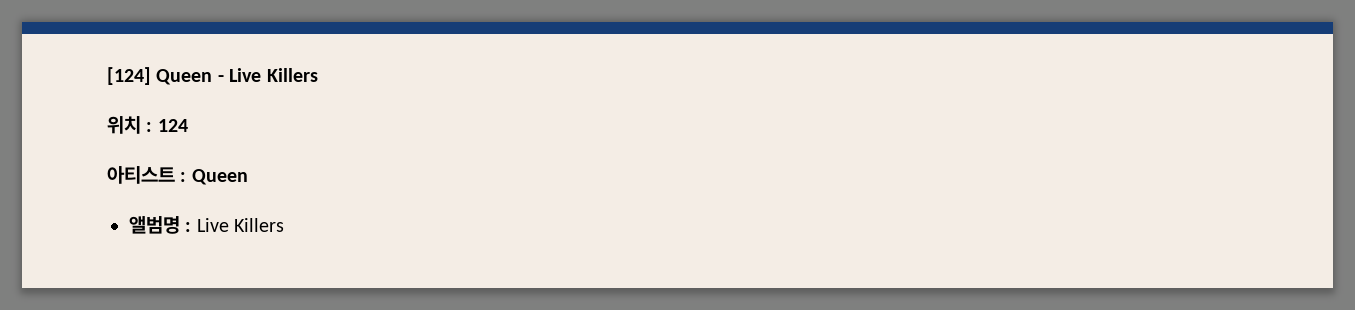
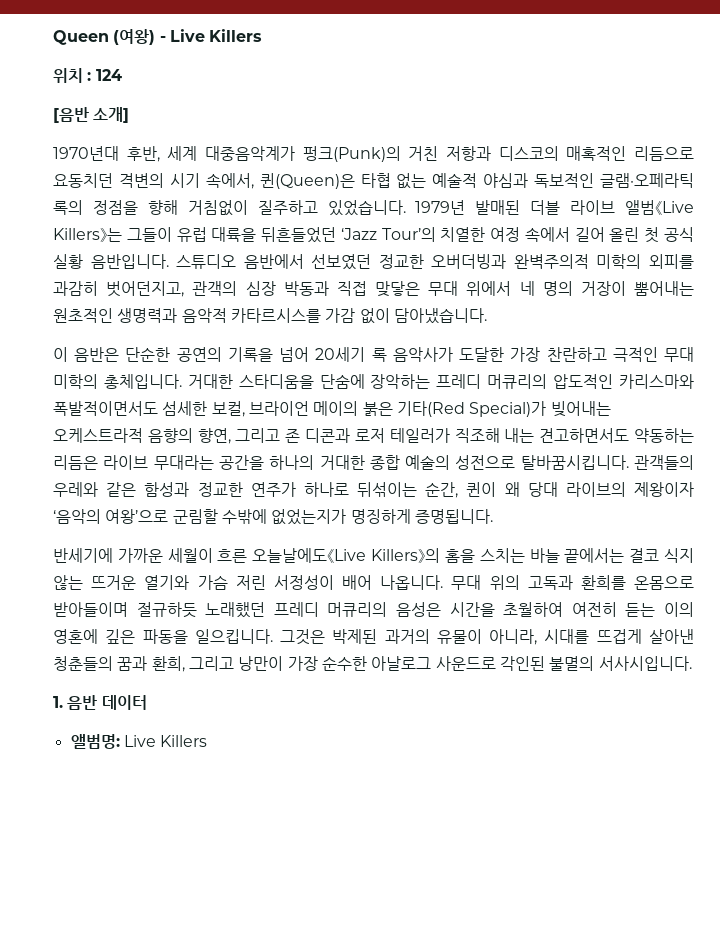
[107,67,213,85] [124] Queen -> [53,29,156,45] Queen (여왕)
[107,166,248,185] [129,216,192,234] 아티스트 : Queen // 앨범명 : -> [53,107,130,123] [53,146,694,162] [53,173,695,189] [53,200,695,216] [53,227,694,243] [53,254,694,270] [53,281,694,297] [53,308,487,324] [53,347,694,362] [53,374,695,389] [53,401,611,417] [53,428,694,444] [53,455,694,470] [53,482,694,498] [53,509,493,525] [53,548,694,563] [53,575,694,590] [53,602,695,618] [53,629,694,645] [53,656,692,672] [53,695,147,710] [70,734,120,749] [음반 소개] // 1970년대 후반, 세계 대중음악계가 펑크(Punk)의 거친 저항과 디스코의 매혹적인 리듬으로 요동치던 격변의 시기 속에서, 퀸(Queen)은 타협 없는 예술적 야심과 독보적인 글램·오페라틱 록의 정점을 향해 거침없이 질주하고 있었습니다. 1979년 발매된 더블 라이브 앨범《Live Killers》는 그들이 유럽 대륙을 뒤흔들었던 ‘Jazz Tour’의 치열한 여정 속에서 길어 올린 첫 공식 실황 음반입니다. 스튜디오 음반에서 선보였던 정교한 오버더빙과 완벽주의적 미학의 외피를 과감히 벗어던지고, 관객의 심장 박동과 직접 맞닿은 무대 위에서 네 명의 거장이 뿜어내는 원초적인 생명력과 음악적 카타르시스를 가감 없이 담아냈습니다. // 이 음반은 단순한 공연의 기록을 넘어 20세기 록 음악사가 도달한 가장 찬란하고 극적인 무대 미학의 총체입니다. 거대한 스타디움을 단숨에 장악하는 프레디 머큐리의 압도적인 카리스마와 폭발적이면서도 섬세한 보컬, 브라이언 메이의 붉은 기타(Red Special)가 빚어내는 오케스트라적 음향의 향연, 그리고 존 디콘과 로저 테일러가 직조해 내는 견고하면서도 약동하는 리듬은 라이브 무대라는 공간을 하나의 거대한 종합 예술의 성전으로 탈바꿈시킵니다. 관객들의 우레와 같은 함성과 정교한 연주가 하나로 뒤섞이는 순간, 퀸이 왜 당대 라이브의 제왕이자 ‘음악의 여왕’으로 군림할 수밖에 없었는지가 명징하게 증명됩니다. // 반세기에 가까운 세월이 흐른 오늘날에도《Live Killers》의 홈을 스치는 바늘 끝에서는 결코 식지 않는 뜨거운 열기와 가슴 저린 서정성이 배어 나옵니다. 무대 위의 고독과 환희를 온몸으로 받아들이며 절규하듯 노래했던 프레디 머큐리의 음성은 시간을 초월하여 여전히 듣는 이의 영혼에 깊은 파동을 일으킵니다. 그것은 박제된 과거의 유물이 아니라, 시대를 뜨겁게 살아낸 청춘들의 꿈과 환희, 그리고 낭만이 가장 순수한 아날로그 사운드로 각인된 불멸의 서사시입니다. // 1. 음반 데이터 // 앨범명:

